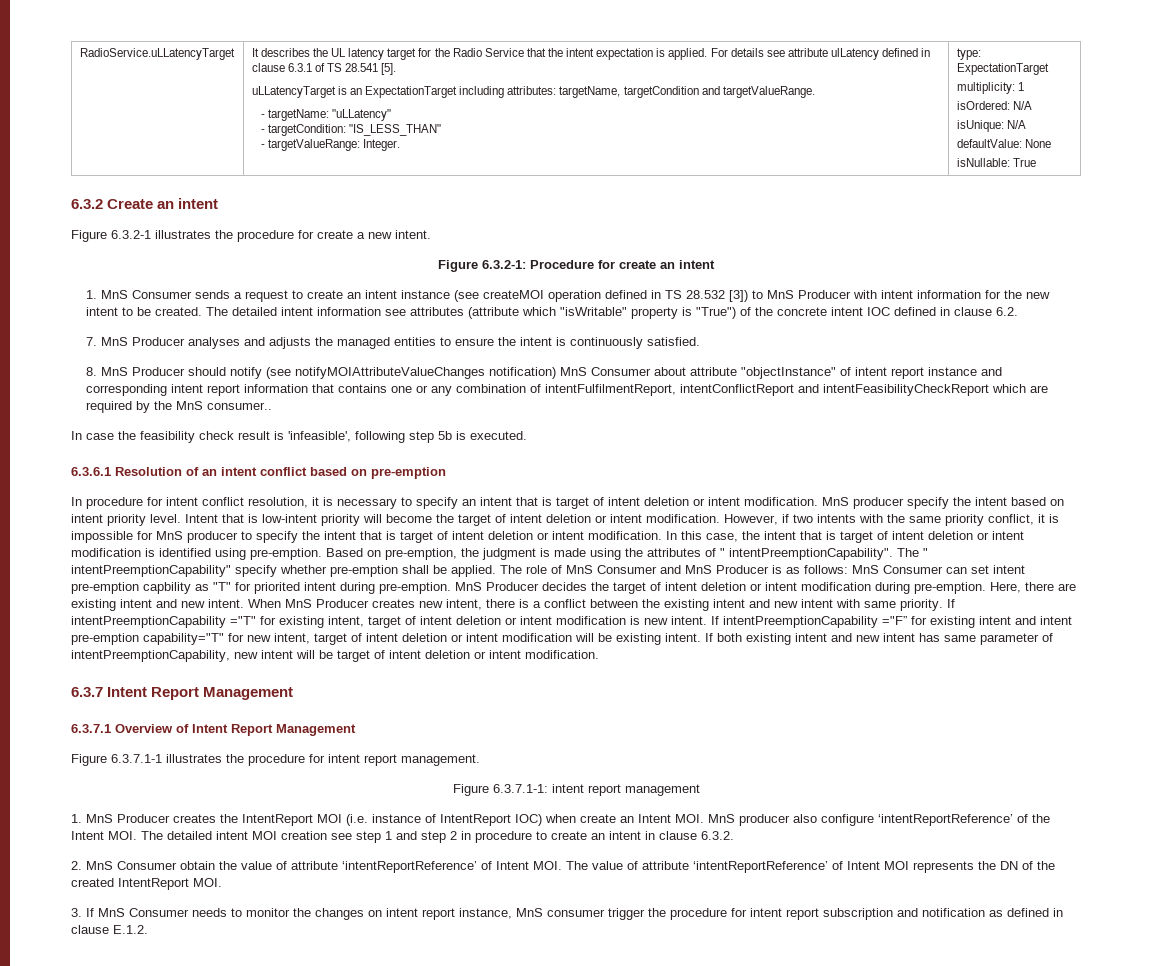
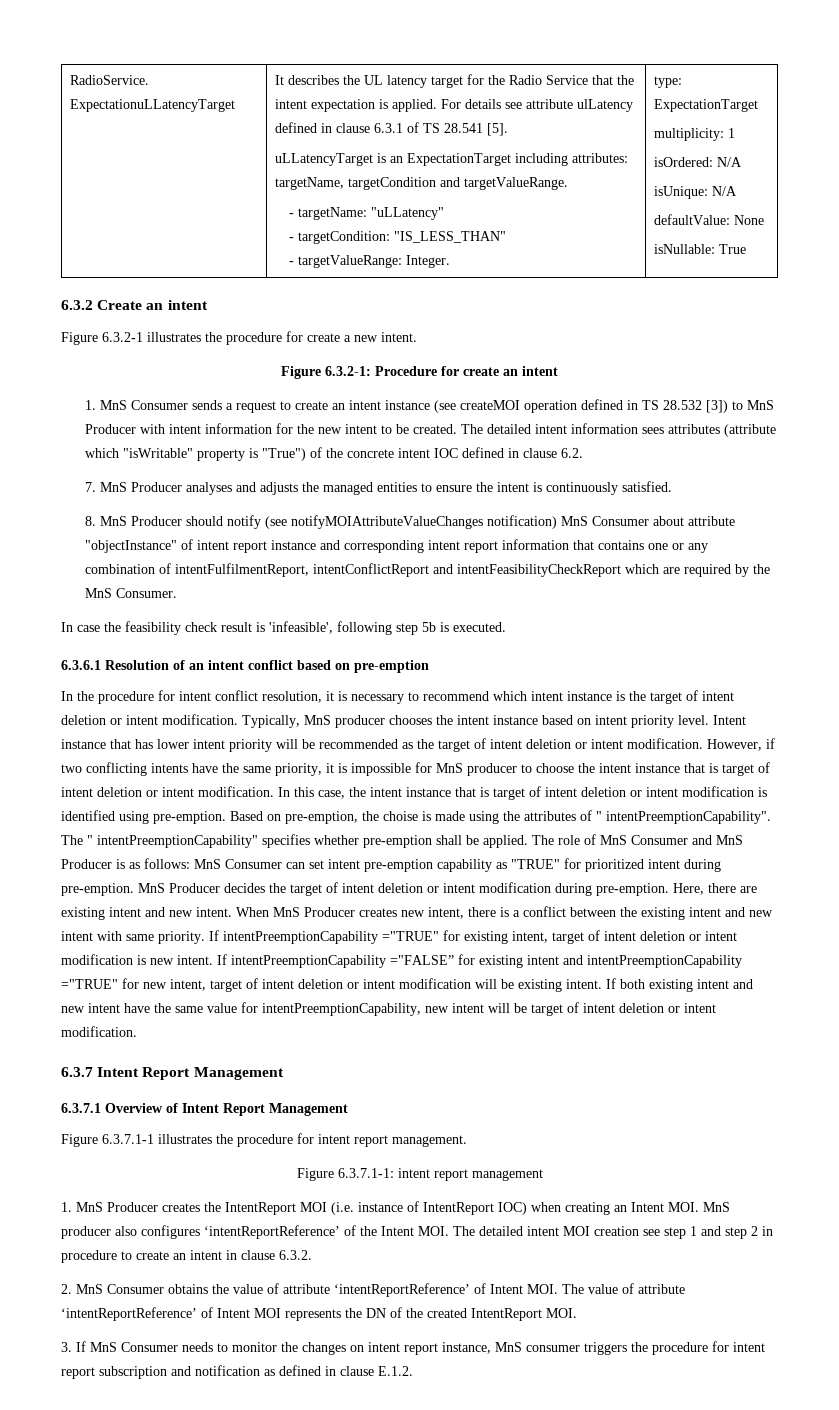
[79,48,235,60] RadioService.uLLatencyTarget -> [69,75,149,85] [69,99,235,112] RadioService. ExpectationuLLatencyTarget
[384,309,406,316] see -> [642,427,665,434] sees
[206,402,272,410] consumer.. -> [116,588,178,598] Consumer.
(82, 501) none -> [77,691,94,701] the
[416,497,1007,509] specify an intent that is target of intent deletion or intent modification. MnS producer specify the intent -> [423,690,734,704] [61,714,538,728] recommend which intent instance is the target of intent deletion or intent modification. Typically, MnS producer chooses the intent instance
[222,514,432,526] that is low-intent priority will become -> [61,739,413,752] instance that has lower intent priority will be recommended as
[817,514,1034,526] intents with the same priority conflict, -> [86,762,322,776] conflicting intents have the same priority,
[256,531,356,543] specify the intent -> [536,763,680,773] choose the intent instance
(796, 535) none -> [406,787,451,797] instance
[482,548,536,560] judgment -> [383,811,418,821] choise
[235,565,277,577] specify -> [262,834,310,848] specifies
[143,582,300,594] capbility as "T" for priorited -> [437,858,644,872] capability as "TRUE" for prioritized
[230,616,256,625] ="T" -> [382,931,439,941] ="TRUE"
[882,616,907,625] ="F” -> [390,955,454,965] ="FALSE”
[1040,616,1072,625] [71,633,224,645] intent pre-emption capability="T" -> [587,955,742,968] [61,979,118,989] intentPreemptionCapability ="TRUE"
[919,633,1053,645] has same parameter of -> [124,1002,258,1013] have the same value for
[580,814,616,823] create -> [565,1202,610,1215] creating
[821,814,874,826] configure -> [141,1225,200,1239] configures
[180,861,215,870] obtain -> [168,1284,208,1294] obtains
[608,908,645,920] trigger -> [584,1342,627,1355] triggers

